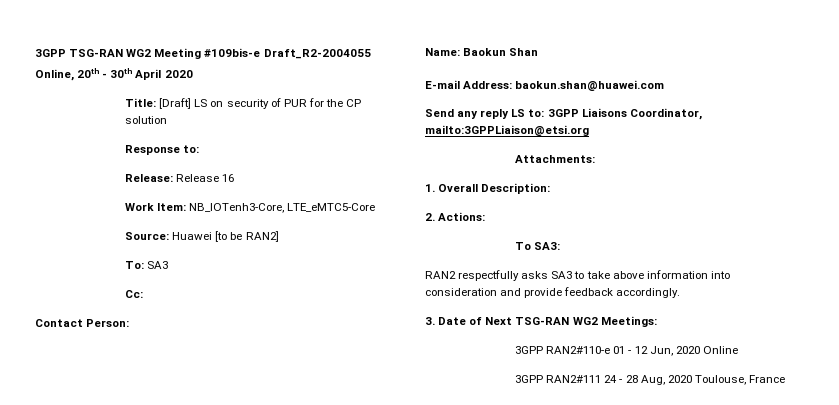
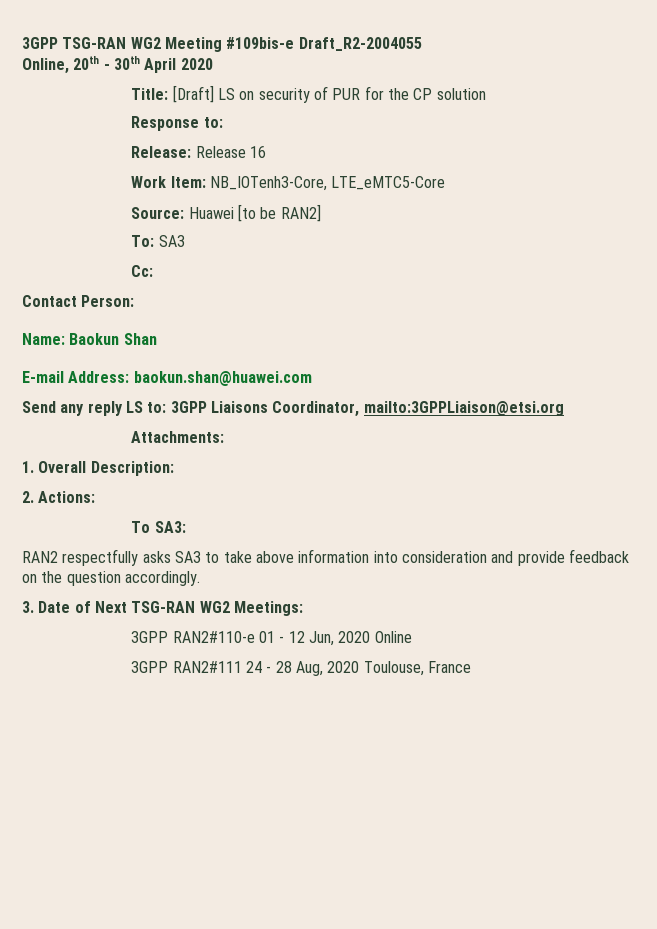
(614, 291) none -> [22,571,121,586] on the question

